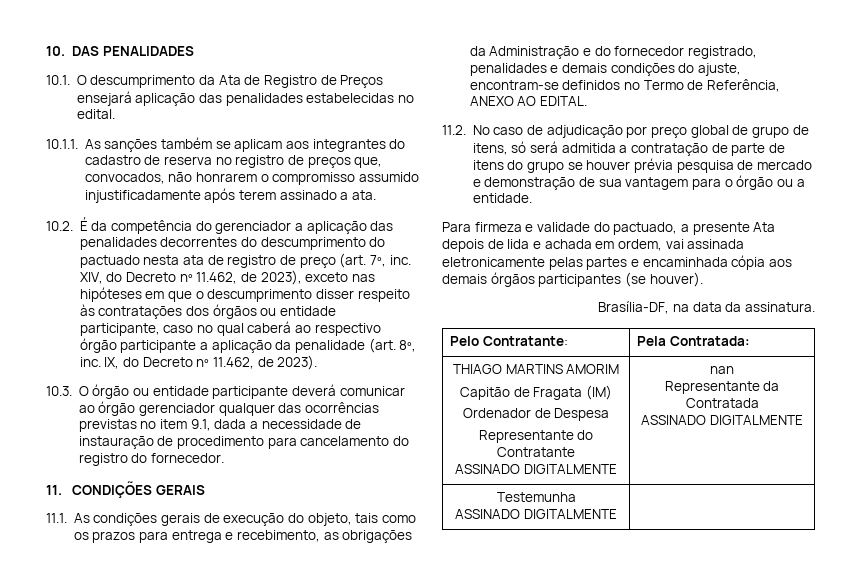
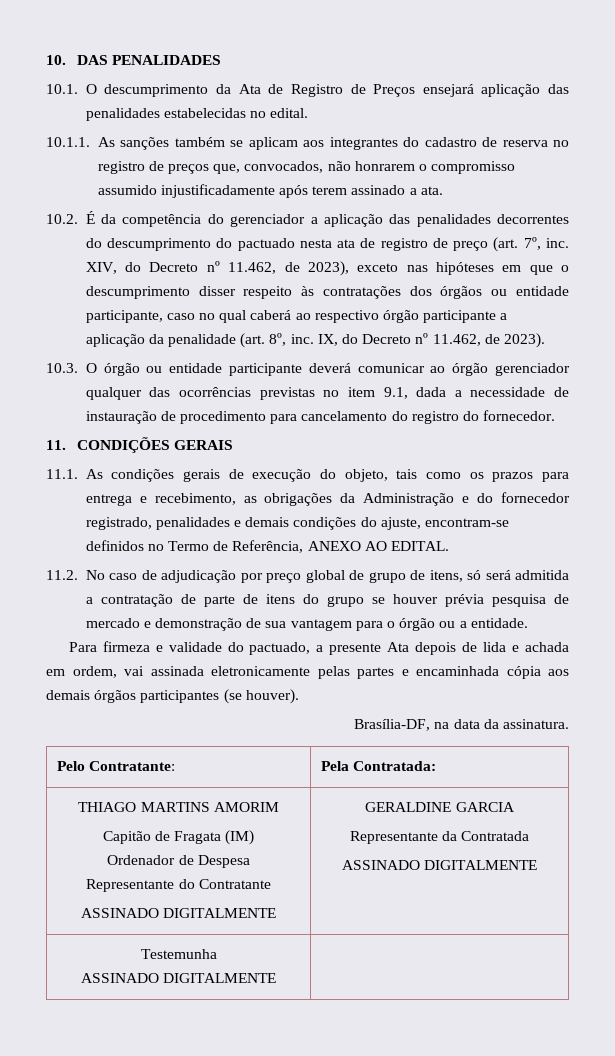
[710,366,734,374] nan -> [365,802,515,812] GERALDINE GARCIA

